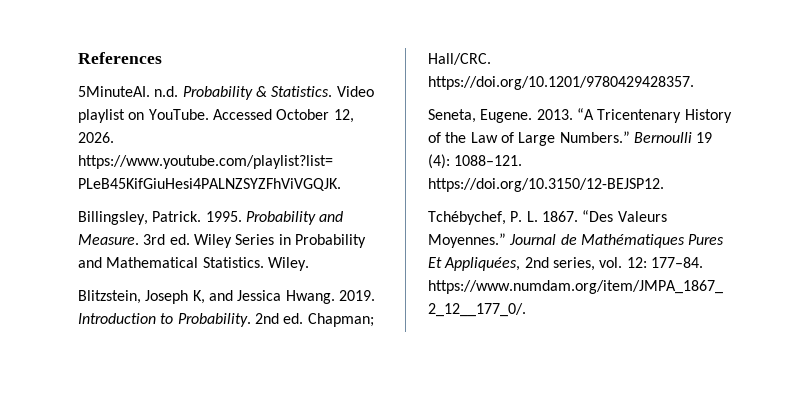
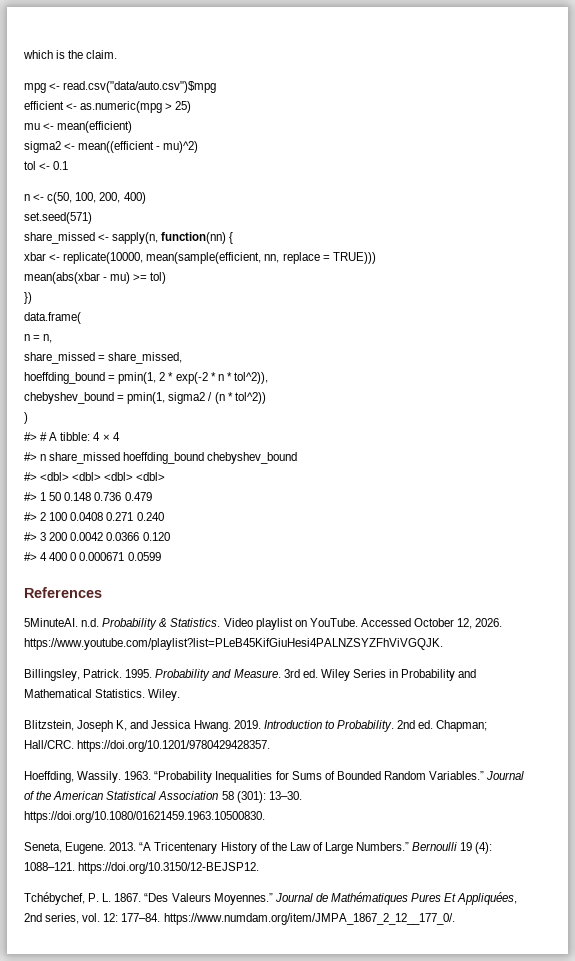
(78, 58) none -> [23,50,118,59] [24,81,217,93] [24,101,192,113] [24,121,133,133] [24,141,199,153] [24,161,69,170] [24,192,146,204] [24,212,92,224] [24,232,234,244] [24,252,376,264] [24,272,167,284] [24,292,32,304] [24,312,81,324] [24,334,53,343] [24,352,183,364] [24,372,268,384] [24,392,266,404] [24,412,28,424] [24,432,120,441] [24,452,298,464] [24,472,166,481] [24,492,152,501] [24,512,164,521] [24,532,170,541] [24,552,161,561] which is the claim. // mpg <- read.csv("data/auto.csv")$mpg // efficient <- as.numeric(mpg > 25) // mu <- mean(efficient) // sigma2 <- mean((efficient - mu)^2) // tol <- 0.1 // n <- c(50, 100, 200, 400) // set.seed(571) // share_missed <- sapply(n, function(nn) { // xbar <- replicate(10000, mean(sample(efficient, nn, replace = TRUE))) // mean(abs(xbar - mu) >= tol) // }) // data.frame( // n = n, // share_missed = share_missed, // hoeffding_bound = pmin(1, 2 * exp(-2 * n * tol^2)), // chebyshev_bound = pmin(1, sigma2 / (n * tol^2)) // ) // #> # A tibble: 4 × 4 // #> n share_missed hoeffding_bound chebyshev_bound // #> <dbl> <dbl> <dbl> <dbl> // #> 1 50 0.148 0.736 0.479 // #> 2 100 0.0408 0.271 0.240 // #> 3 200 0.0042 0.0366 0.120 // #> 4 400 0 0.000671 0.0599 //
(694, 83) none -> [24,771,525,783] [24,791,302,803] [24,811,265,823] // Hoeffding, Wassily. 1963. “Probability Inequalities for Sums of Bounded Random Variables.” Journal of the American Statistical Association 58 (301): 13–30. https://doi.org/10.1080/01621459.1963.10500830.

